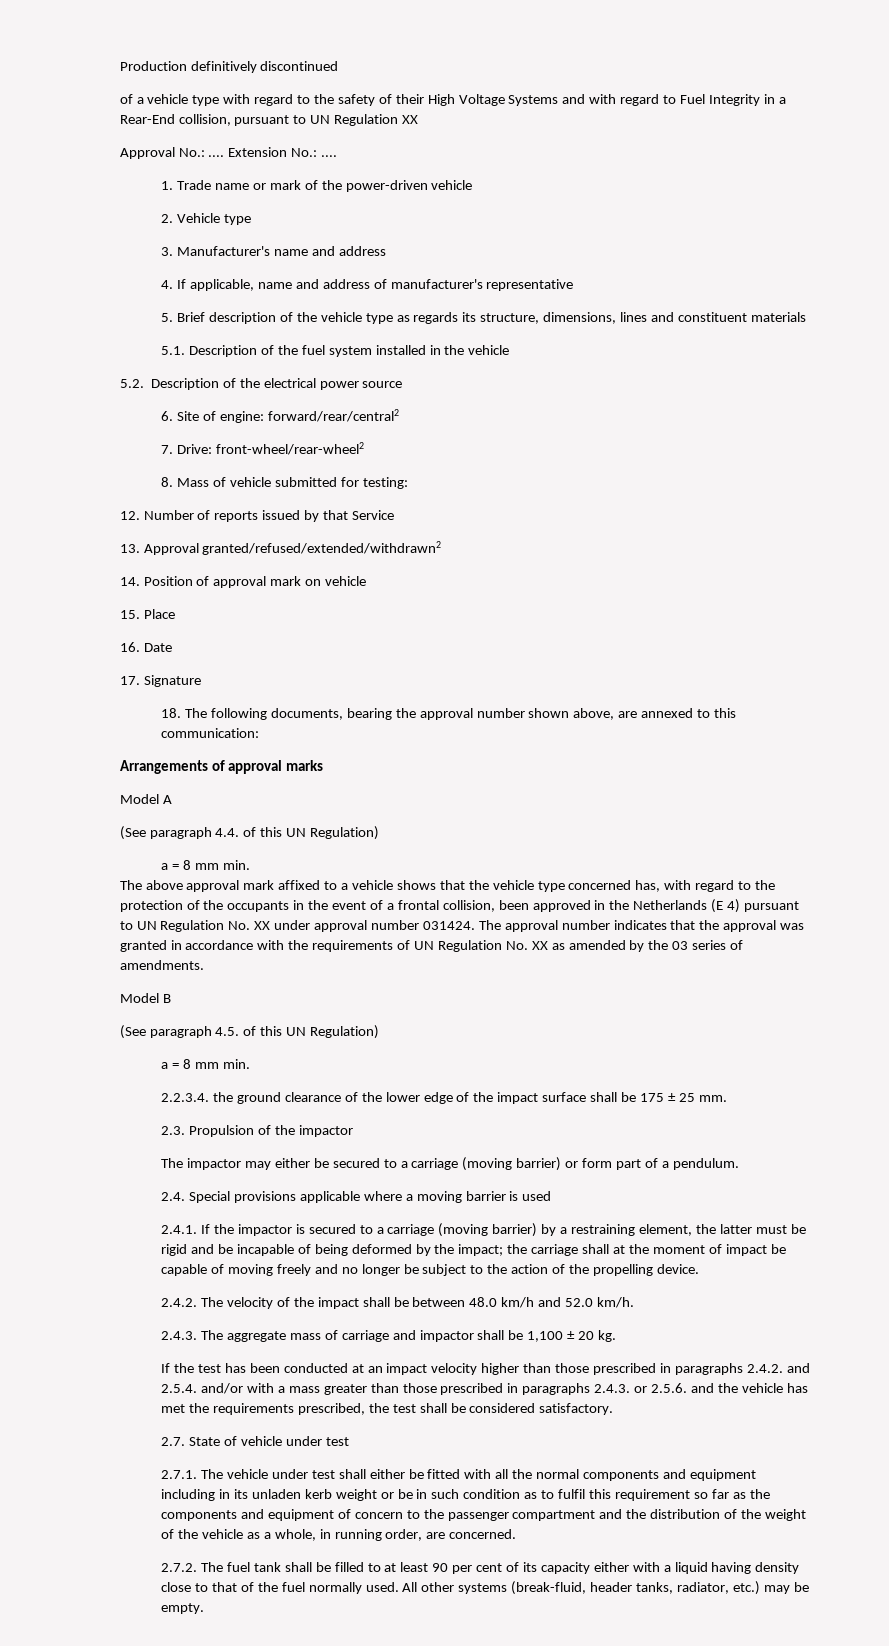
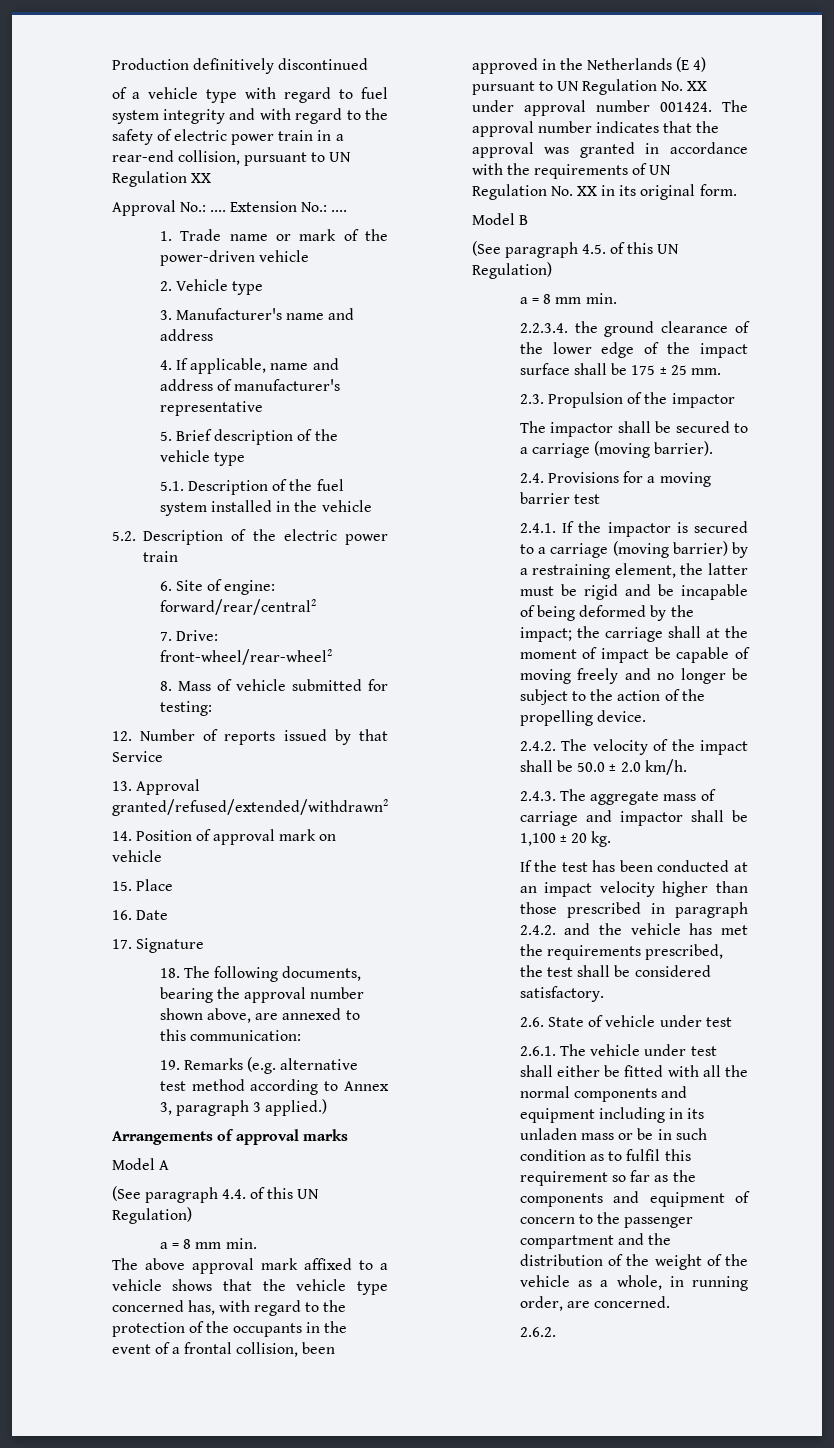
[313,94,760,106] the safety of their High Voltage Systems and with regard to Fuel Integrity -> [361,87,388,99] [111,108,388,124] [111,129,314,145] fuel system integrity and with regard to the safety of electric power train
[119,114,175,124] Rear-End -> [111,150,174,162] rear-end
[396,312,806,324] as regards its structure, dimensions, lines and constituent materials -> (245, 459) none
[263,378,403,390] electrical power source -> [283,529,388,545] [143,551,179,562] electric power train
(260, 733) none -> [159,1057,359,1074] [159,1079,389,1095] [159,1099,328,1116] // 19. Remarks (e.g. alternative test method according to Annex 3, paragraph 3 applied.)
[422,921,475,930] 031424. -> [659,102,712,112] 001424.
[551,940,744,952] [119,960,204,970] as amended by the 03 series of amendments. -> [601,184,737,200] in its original form.
[244,1158,310,1170] may either -> [617,421,651,433] shall
[516,1157,739,1171] [161,1191,402,1203] barrier) or form part of a pendulum. // 2.4. Special provisions applicable where -> [654,441,714,456] [519,471,644,483] barrier). // 2.4. Provisions for
[509,1191,552,1201] is used -> [573,494,600,504] test
[412,1297,594,1308] between 48.0 km/h and 52.0 -> [577,762,641,772] 50.0 ± 2.0
[674,1363,743,1375] paragraphs -> [675,902,748,918] paragraph
[161,1383,714,1395] 2.5.4. and/or with a mass greater than those prescribed in paragraphs 2.4.3. or 2.5.6. and -> (591, 929) none
[161,1437,186,1446] 2.7. -> [519,1017,544,1027] 2.6.
[161,1470,198,1479] 2.7.1. -> [519,1046,556,1056] 2.6.1.
[304,1489,377,1501] kerb weight -> [580,1133,614,1140] mass
[161,1562,800,1574] [161,1581,809,1595] [161,1603,205,1614] 2.7.2. The fuel tank shall be filled to at least 90 per cent of its capacity either with a liquid having density close to that of the fuel normally used. All other systems (break-fluid, header tanks, radiator, etc.) may be empty. -> [519,1327,556,1337] 2.6.2.

